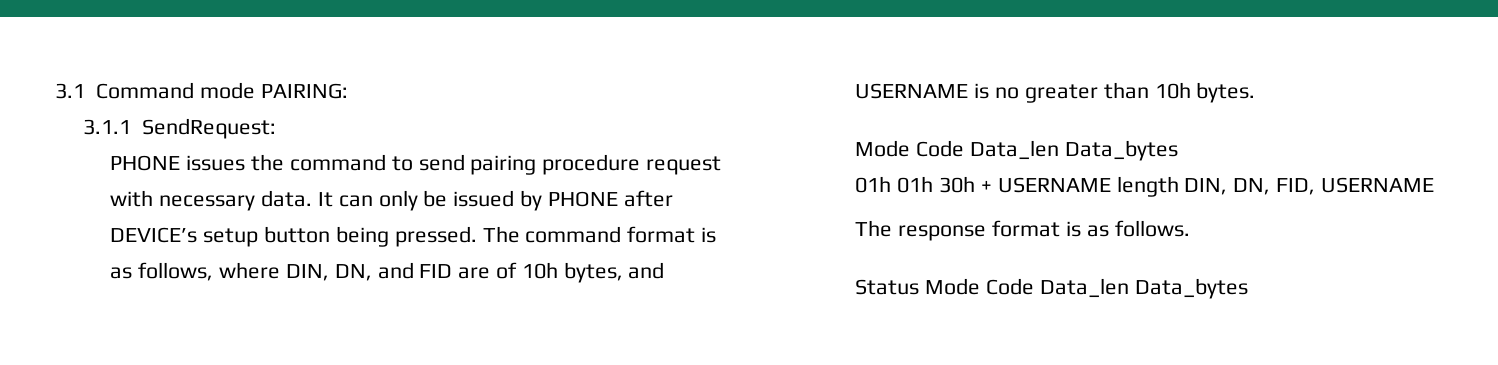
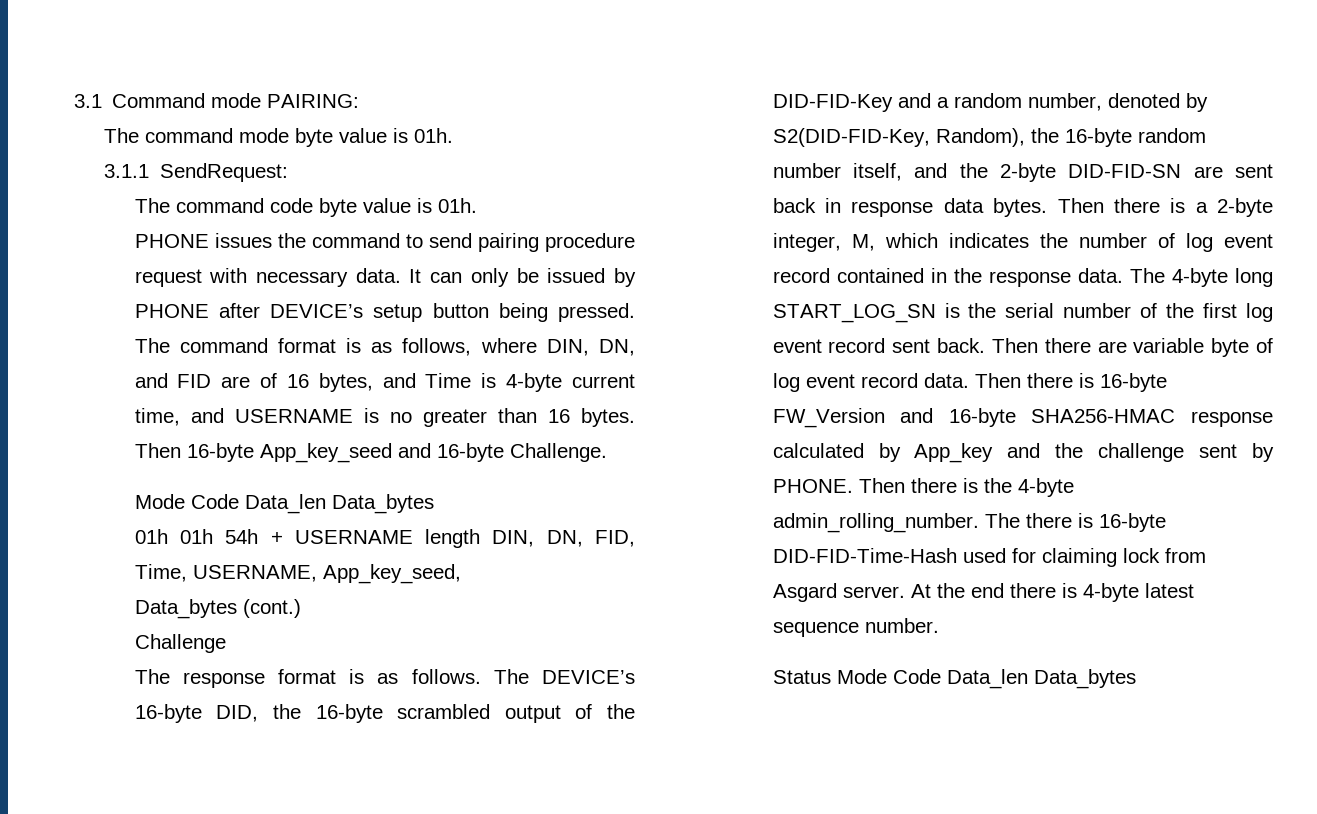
[82,118,276,139] 3.1.1 SendRequest: -> [104,128,454,147] [104,163,288,182] [134,198,477,217] The command mode byte value is 01h. // 3.1.1 SendRequest: // The command code byte value is 01h.
[521,262,558,279] 10h -> [286,374,309,388] 16
(665, 270) none -> [425,373,635,392] [134,408,224,426] Time is 4-byte current time, and
[1154,82,1256,103] 10h bytes. -> [547,408,636,427] [134,443,607,463] 16 bytes. Then 16-byte App_key_seed and 16-byte Challenge.
[939,176,976,193] 30h -> [225,529,259,544] 54h
[1320,177,1434,193] USERNAME -> [134,564,461,584] [134,599,301,619] [134,634,226,653] Time, USERNAME, App_key_seed, // Data_bytes (cont.) // Challenge
(1190, 228) none -> [493,669,635,684] [134,704,635,723] [772,93,1208,112] [772,128,1206,147] [772,163,1273,182] [772,198,1273,217] [772,233,1273,252] [772,268,1273,287] [772,303,1273,323] [772,338,1273,357] [772,373,1167,392] [772,408,1273,428] [772,443,1274,463] [772,478,1074,497] [772,513,1166,533] [772,548,1206,567] [772,583,1194,602] [772,618,939,637] The DEVICE’s 16-byte DID, the 16-byte scrambled output of the DID-FID-Key and a random number, denoted by S2(DID-FID-Key, Random), the 16-byte random number itself, and the 2-byte DID-FID-SN are sent back in response data bytes. Then there is a 2-byte integer, M, which indicates the number of log event record contained in the response data. The 4-byte long START_LOG_SN is the serial number of the first log event record sent back. Then there are variable byte of log event record data. Then there is 16-byte FW_Version and 16-byte SHA256-HMAC response calculated by App_key and the challenge sent by PHONE. Then there is the 4-byte admin_rolling_number. The there is 16-byte DID-FID-Time-Hash used for claiming lock from Asgard server. At the end there is 4-byte latest sequence number.

